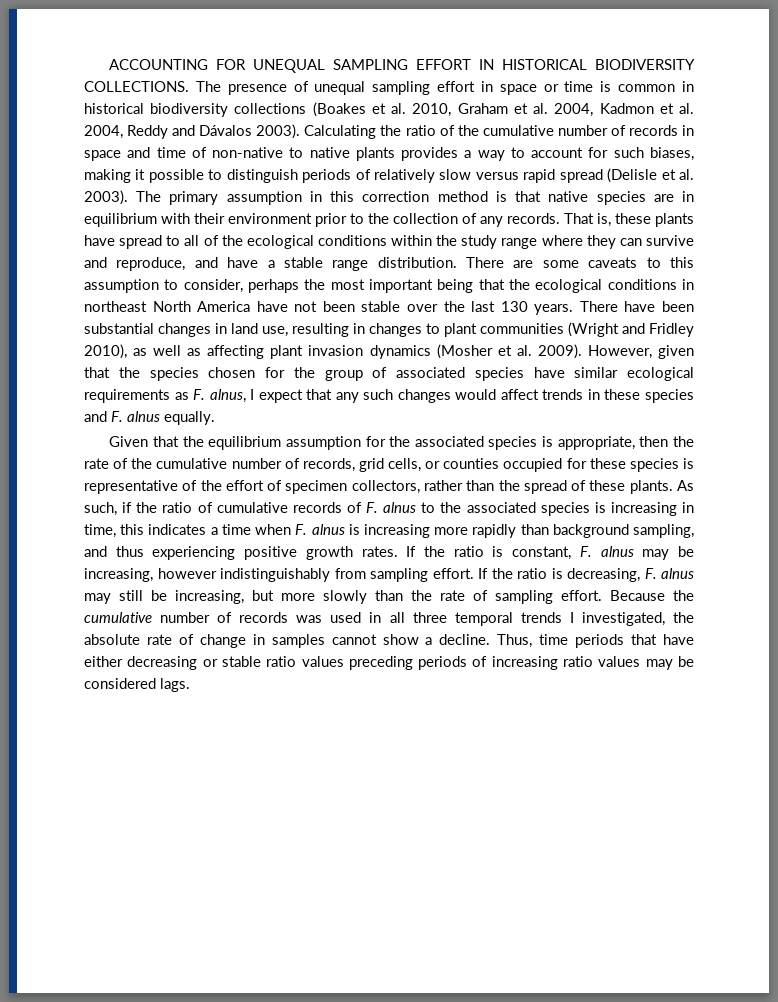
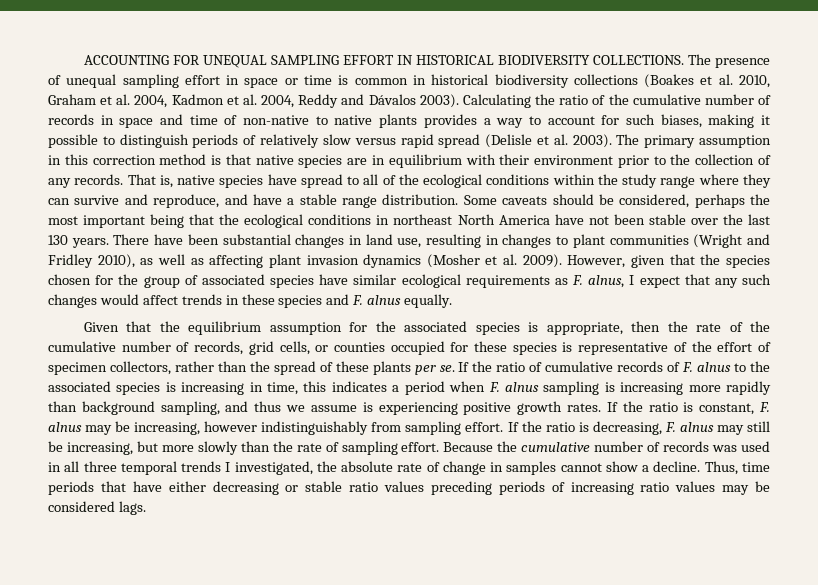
[615,213,694,227] these plants -> [177,175,264,188] native species
[466,257,694,268] [84,279,243,293] There are some caveats to this assumption to consider, -> [463,194,690,208] Some caveats should be considered,
[629,480,694,494] [84,502,133,516] plants. As such, if -> [372,361,470,375] plants per se. If
[221,524,251,535] time -> [404,381,445,395] period
(345, 529) none -> [543,381,600,395] sampling
(144, 551) none -> [286,402,373,412] we assume is

